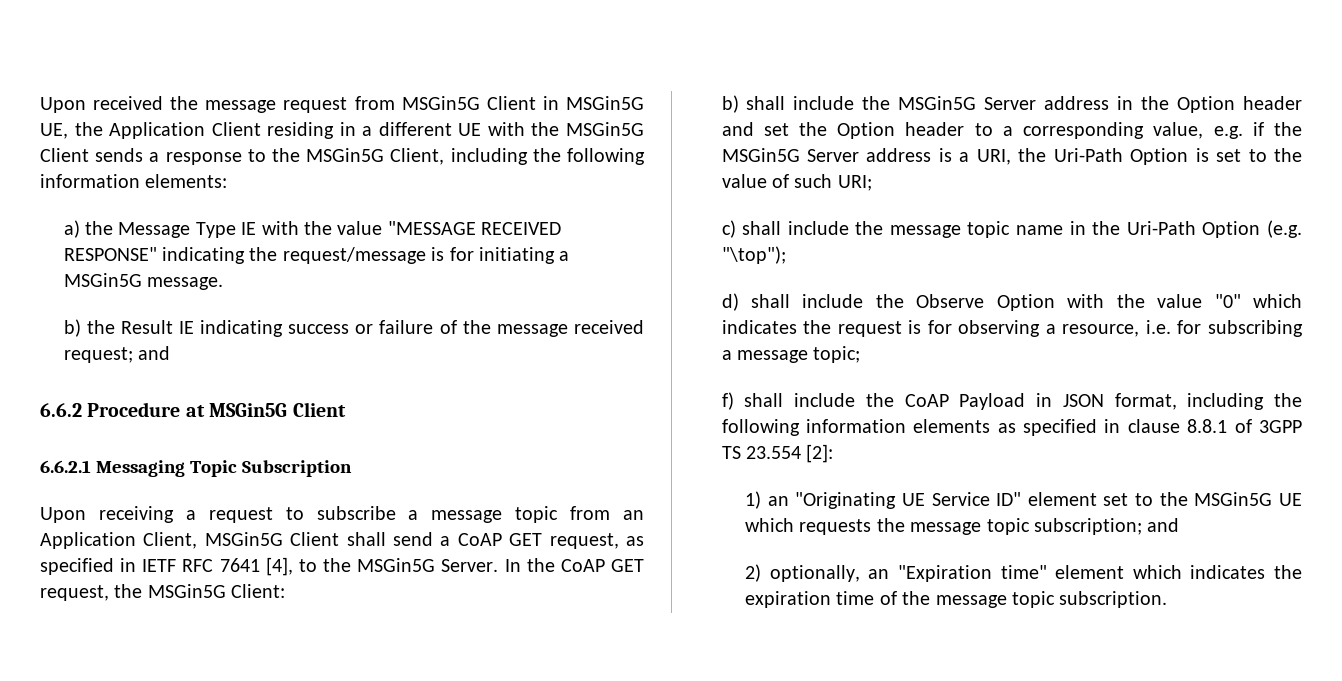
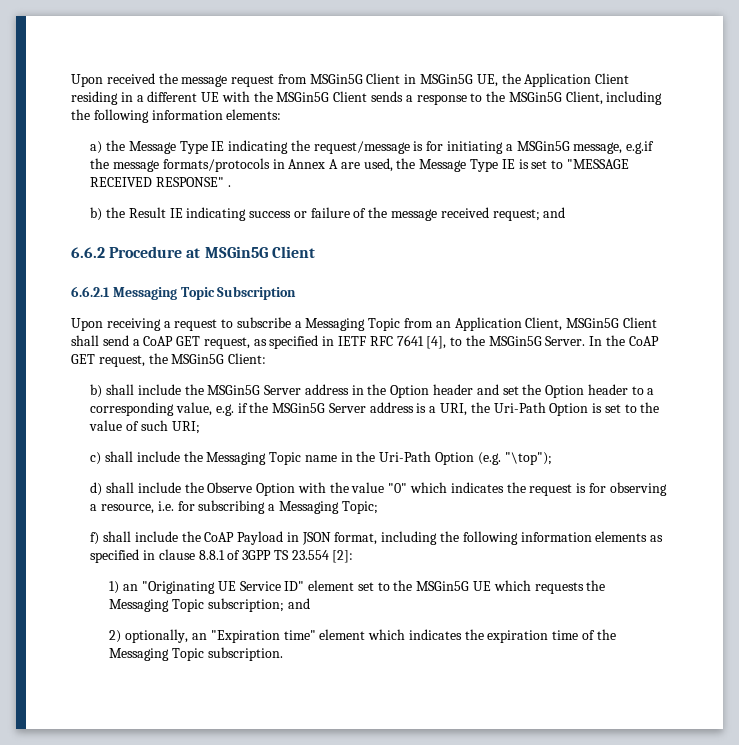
[261,221,562,235] [63,247,157,261] with the value "MESSAGE RECEIVED RESPONSE" -> (225, 146) none
[146,277,223,290] message. -> [573,141,655,154] [90,158,629,172] [90,177,231,187] message, e.g.if the message formats/protocols in Annex A are used, the Message Type IE is set to "MESSAGE RECEIVED RESPONSE" .
[431,506,559,523] message topic -> [305,318,401,331] Messaging Topic
[889,221,1011,238] message topic -> [206,452,302,465] Messaging Topic
[736,346,861,363] message topic; -> [278,501,378,514] Messaging Topic;
[910,518,1030,535] message topic -> [109,599,205,612] Messaging Topic
[935,591,1056,608] message topic -> [109,648,205,661] Messaging Topic

